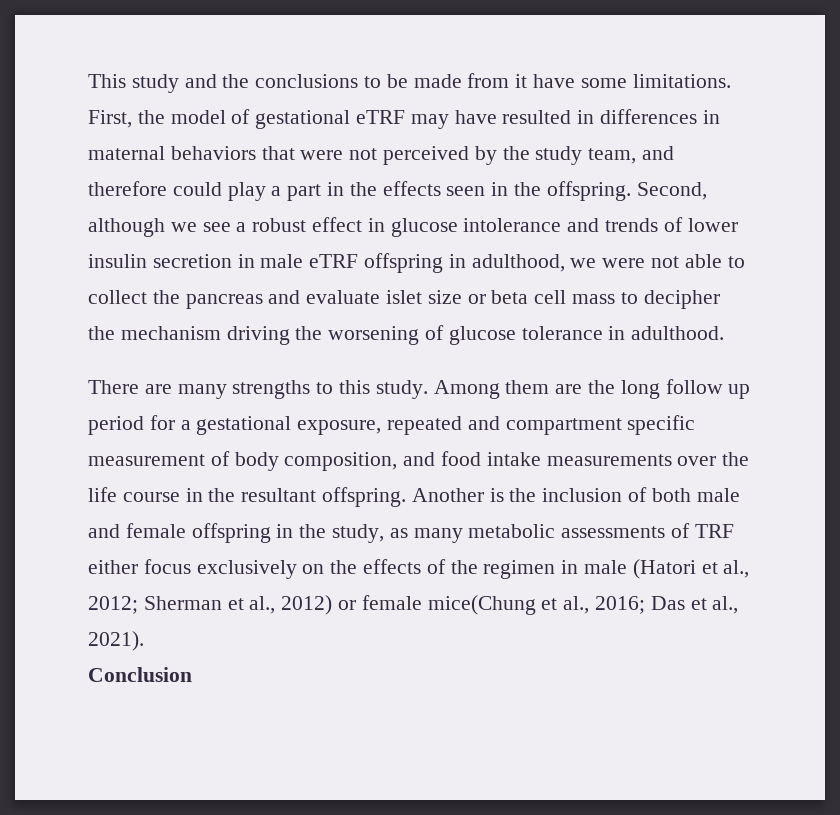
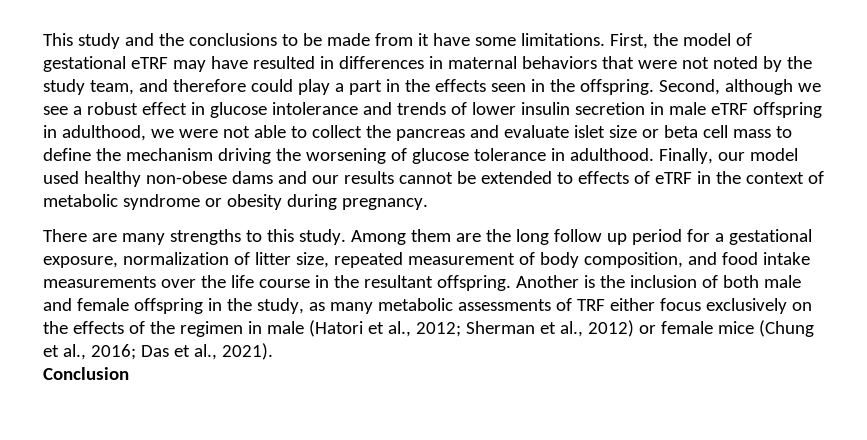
[383,146,470,165] perceived -> [712,56,758,69] noted
[643,290,720,309] decipher -> [43,148,91,161] define
(725, 333) none -> [658,148,798,164] [43,171,824,187] [43,194,428,210] Finally, our model used healthy non-obese dams and our results cannot be extended to effects of eTRF in the context of metabolic syndrome or obesity during pregnancy.
[387,415,696,435] repeated and compartment specific -> [122,252,403,268] normalization of litter size, repeated
[427,595,536,615] mice(Chung -> [717,320,814,337] mice (Chung

